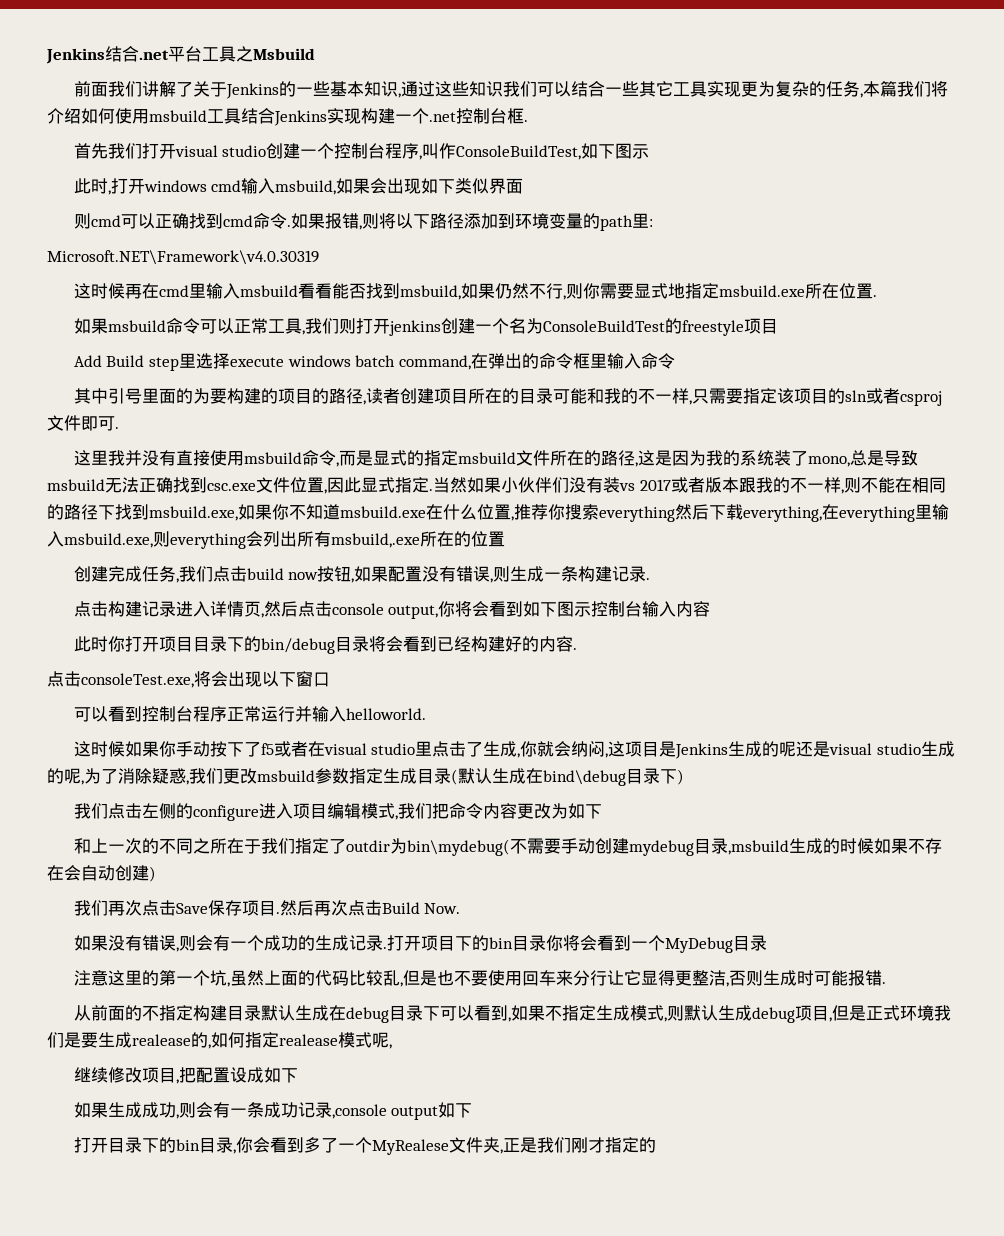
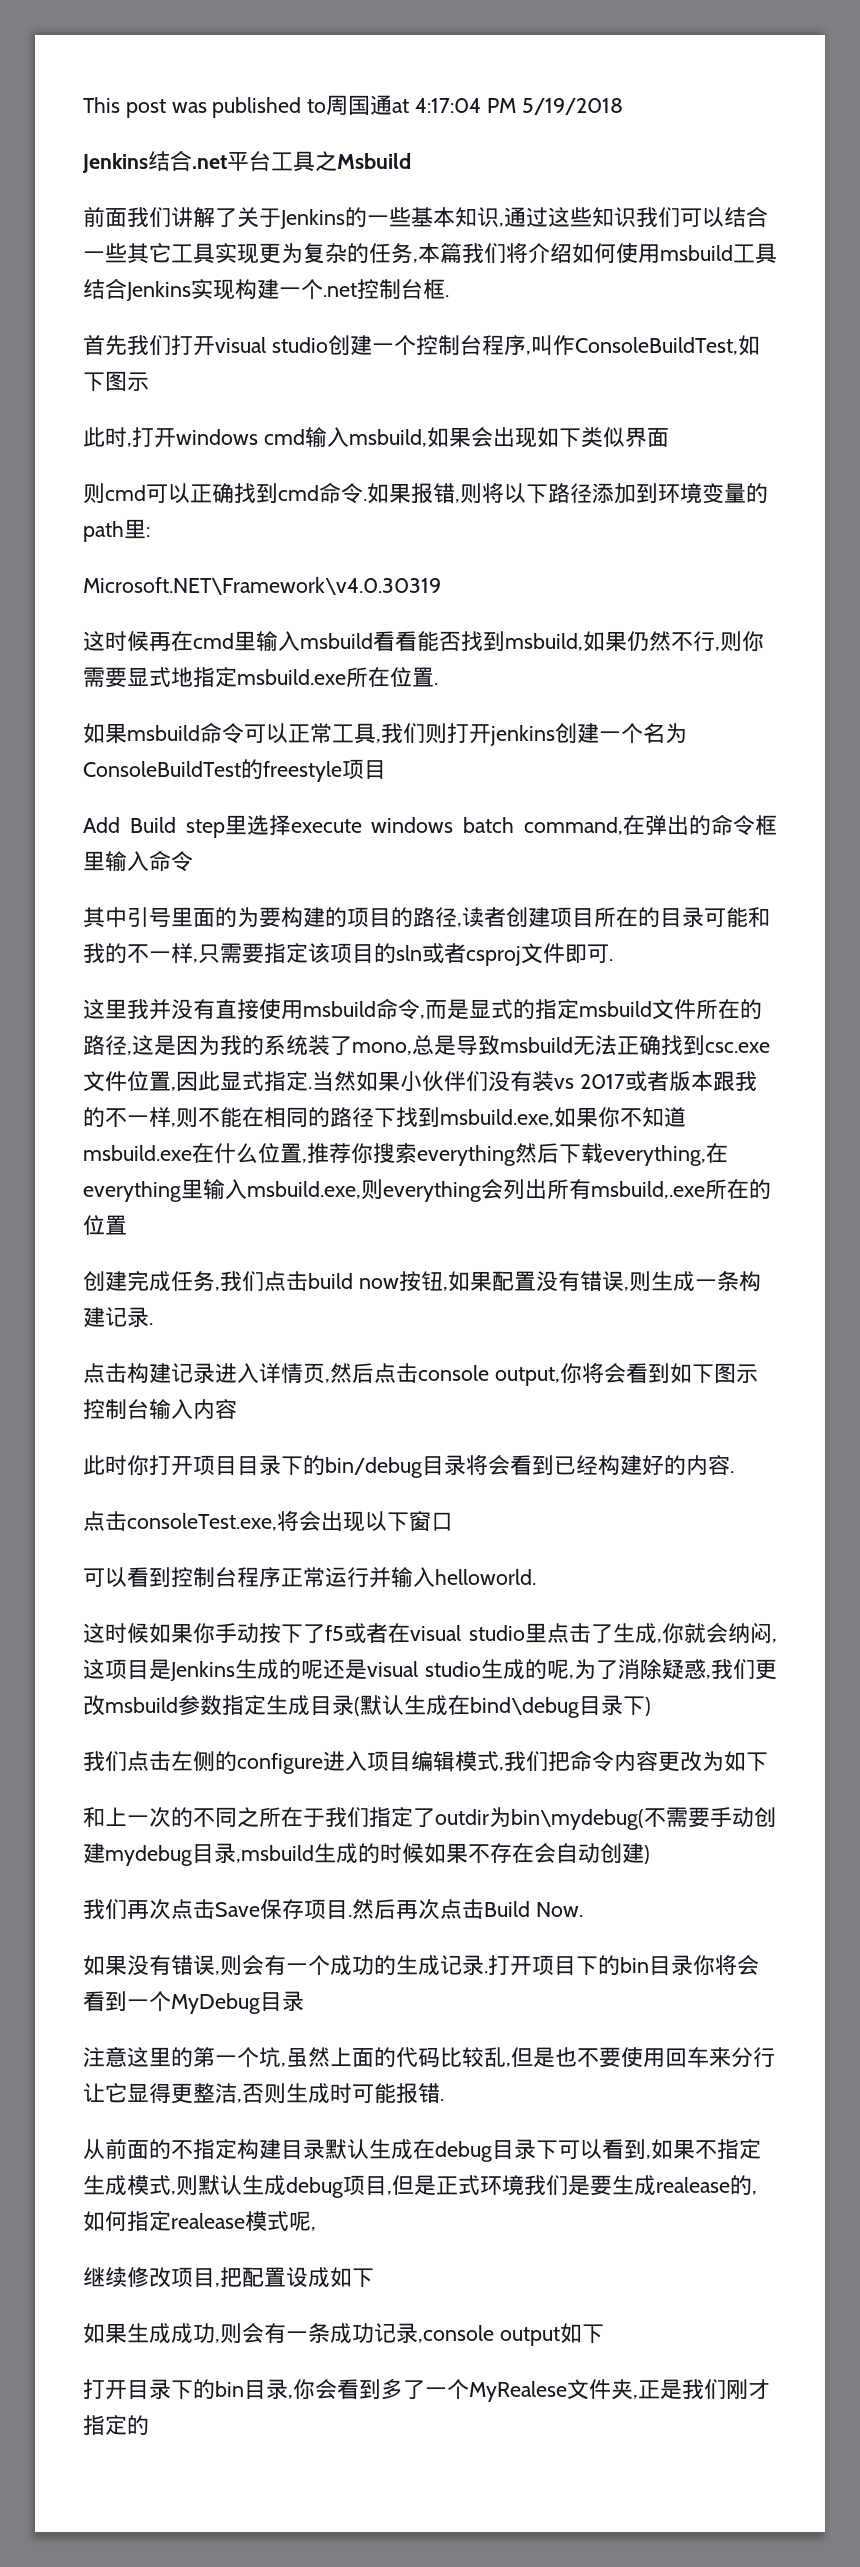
(46, 56) none -> [83,95,623,118] This post was published to周国通at 4:17:04 PM 5/19/2018 //

